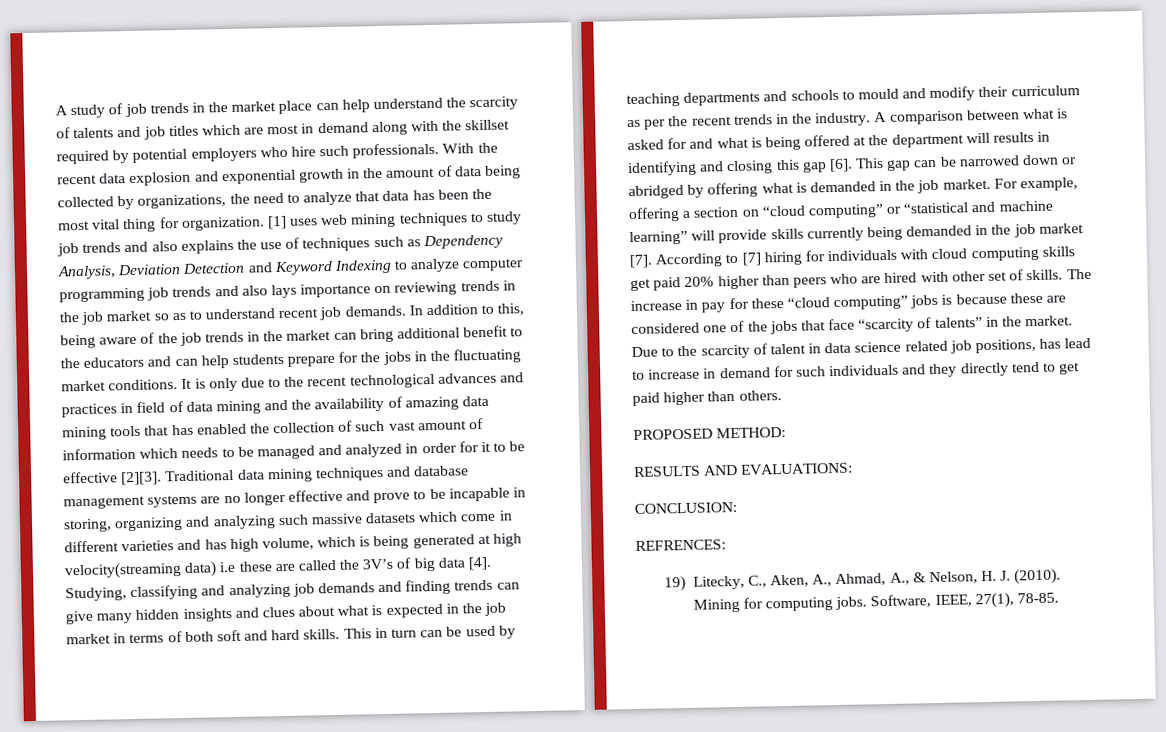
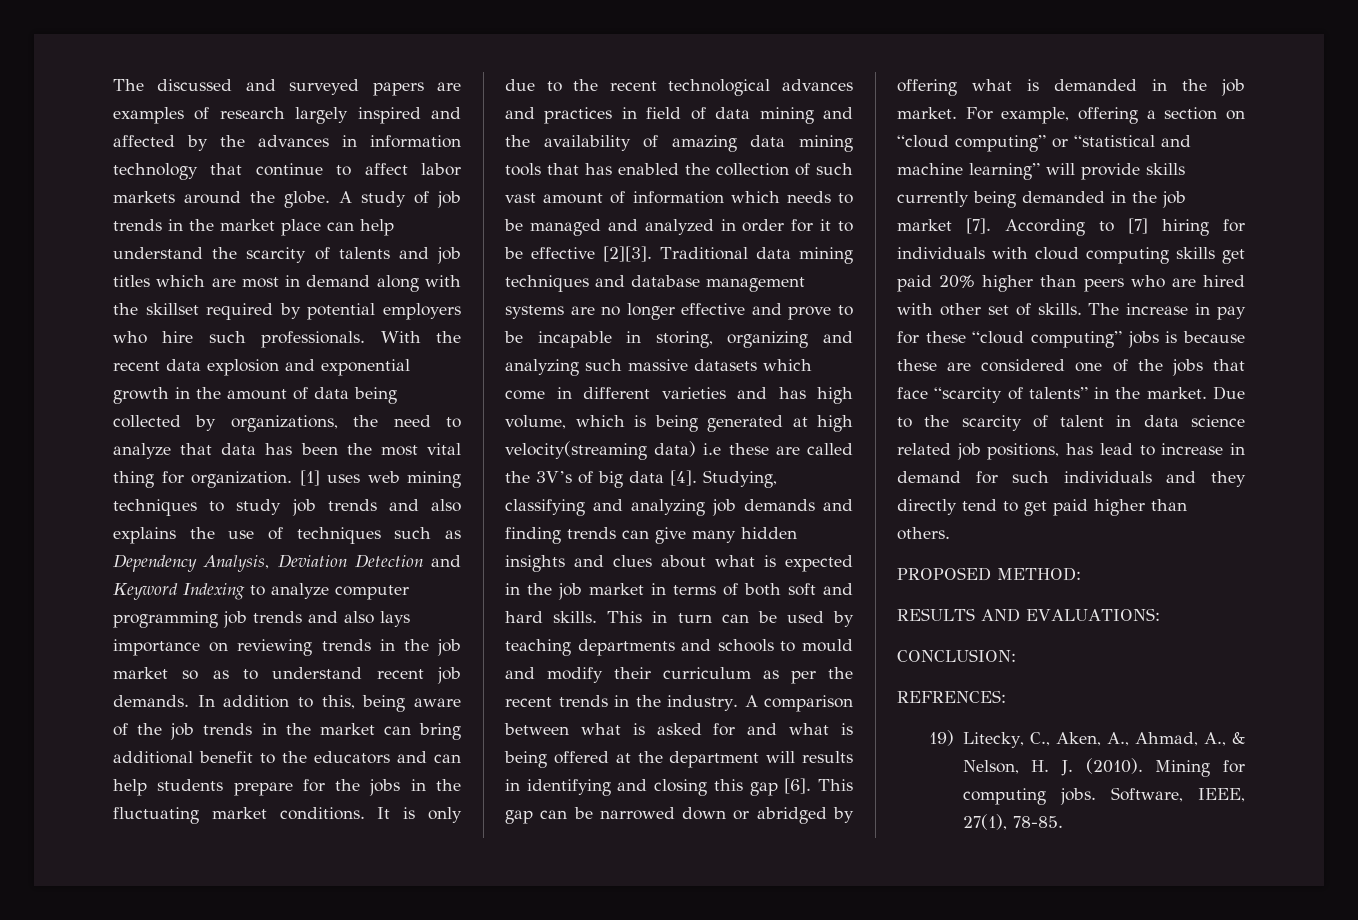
(55, 110) none -> [113,79,461,96] [113,107,461,124] [113,135,461,151] [113,163,461,180] [113,191,330,208] The discussed and surveyed papers are examples of research largely inspired and affected by the advances in information technology that continue to affect labor markets around the globe.

